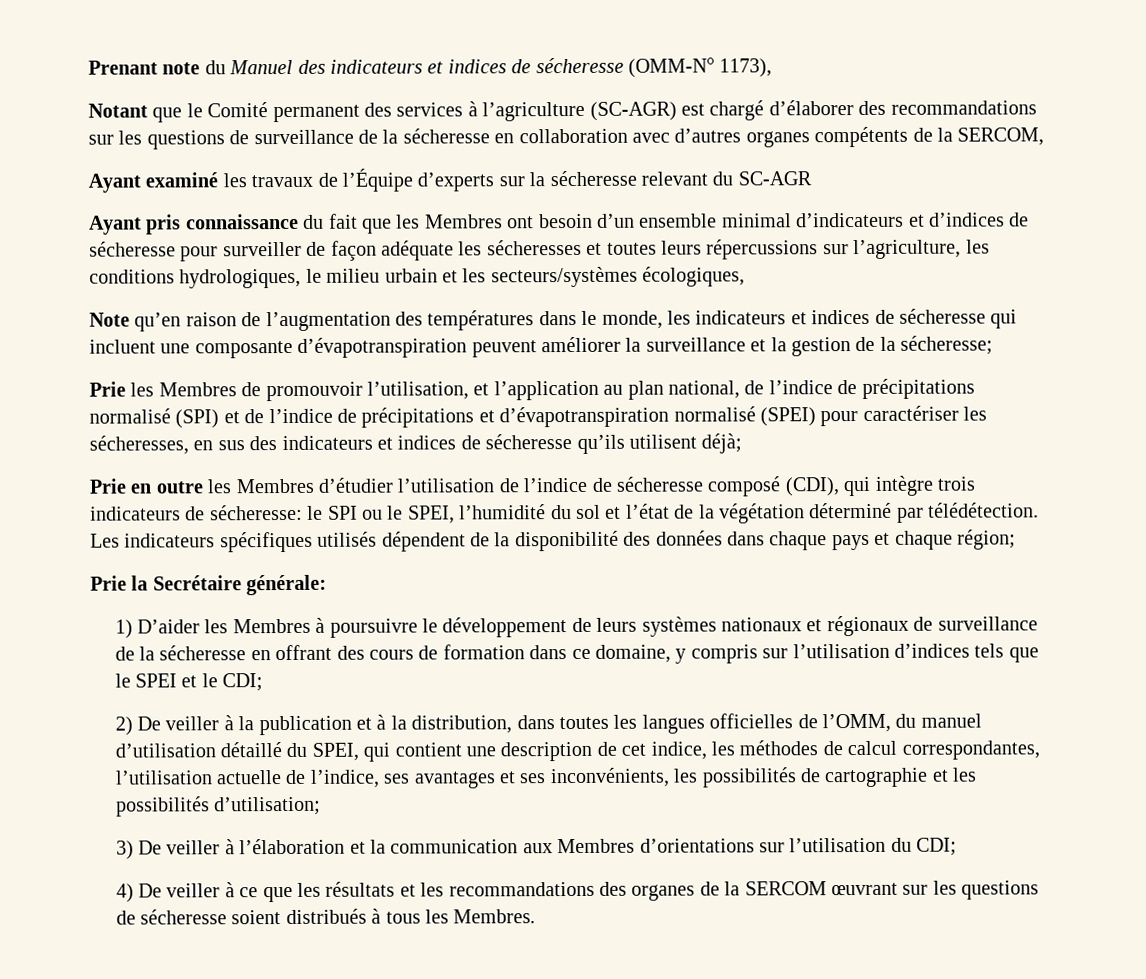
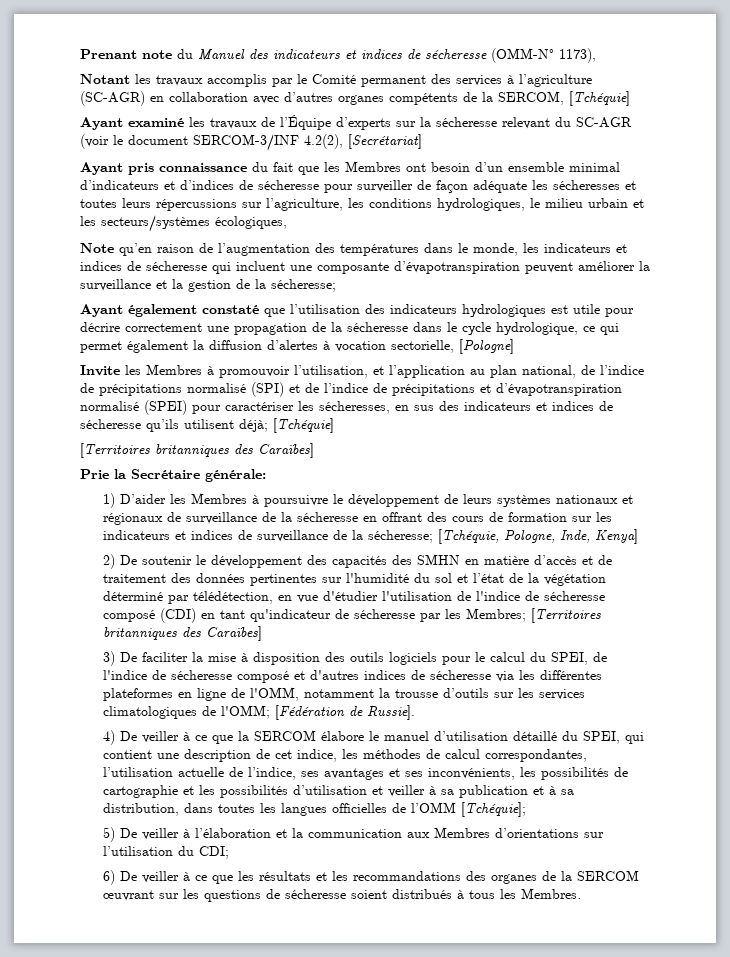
[152,107,183,123] que -> [135,74,293,87] les travaux accomplis par
[680,100,1037,121] [88,128,490,150] est chargé d’élaborer des recommandations sur les questions de surveillance de la sécheresse -> (145, 98) none
(1045, 136) none -> [569,91,630,106] [Tchéquie]
(812, 178) none -> [80,134,422,151] (voir le document SERCOM-3/INF 4.2(2), [Secrétariat]
[89,381,262,397] Prie les Membres de -> [80,304,634,317] [80,322,619,335] [80,339,514,354] [80,364,214,376] Ayant également constaté que l’utilisation des indicateurs hydrologiques est utile pour décrire correctement une propagation de la sécheresse dans le cycle hydrologique, ce qui permet également la diffusion d’alertes à vocation sectorielle, [Pologne] // Invite les Membres à
[89,475,976,497] [90,502,1040,524] [90,529,1016,553] // Prie en outre les Membres d’étudier l’utilisation de l’indice de sécheresse composé (CDI), qui intègre trois indicateurs de sécheresse: le SPI ou le SPEI, l’humidité du sol et l’état de la végétation déterminé par télédétection. Les indicateurs spécifiques utilisés dépendent de la disponibilité des données dans chaque pays et chaque région; -> [273,418,334,433] [80,443,314,458] [Tchéquie] // [Territoires britanniques des Caraïbes]
[529,643,1039,664] [114,673,264,692] [114,713,917,736] dans ce domaine, y compris sur l’utilisation d’indices tels que le SPEI et le CDI; // 2) De veiller à la publication et à la distribution, dans toutes les langues officielles de l’OMM, du -> [571,512,612,522] [102,529,638,544] [102,554,612,569] [102,573,606,586] [102,591,605,604] [102,608,601,623] [102,626,262,641] [102,651,607,666] [102,670,602,683] [102,687,585,701] [102,705,415,720] [102,730,379,745] sur les indicateurs et indices de surveillance de la sécheresse; [Tchéquie, Pologne, Inde, Kenya] // 2) De soutenir le développement des capacités des SMHN en matière d’accès et de traitement des données pertinentes sur l'humidité du sol et l’état de la végétation déterminé par télédétection, en vue d'étudier l'utilisation de l'indice de sécheresse composé (CDI) en tant qu'indicateur de sécheresse par les Membres; [Territoires britanniques des Caraïbes] // 3) De faciliter la mise à disposition des outils logiciels pour le calcul du SPEI, de l'indice de sécheresse composé et d'autres indices de sécheresse via les différentes plateformes en ligne de l'OMM, notamment la trousse d’outils sur les services climatologiques de l'OMM; [Fédération de Russie]. // 4) De veiller à ce que la SERCOM élabore le
[214,796,322,816] [115,840,134,860] d’utilisation; // 3) -> [292,785,574,798] [102,802,526,817] [102,827,115,842] d’utilisation et veiller à sa publication et à sa distribution, dans toutes les langues officielles de l’OMM [Tchéquie]; // 5)
[115,883,134,903] 4) -> [102,870,115,885] 6)

